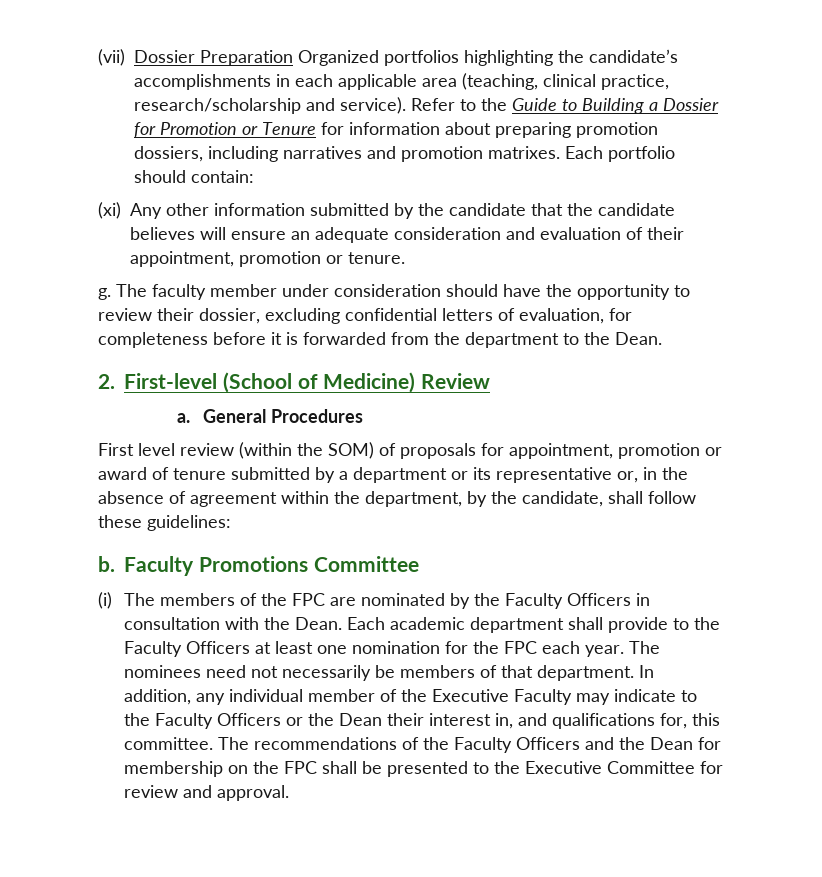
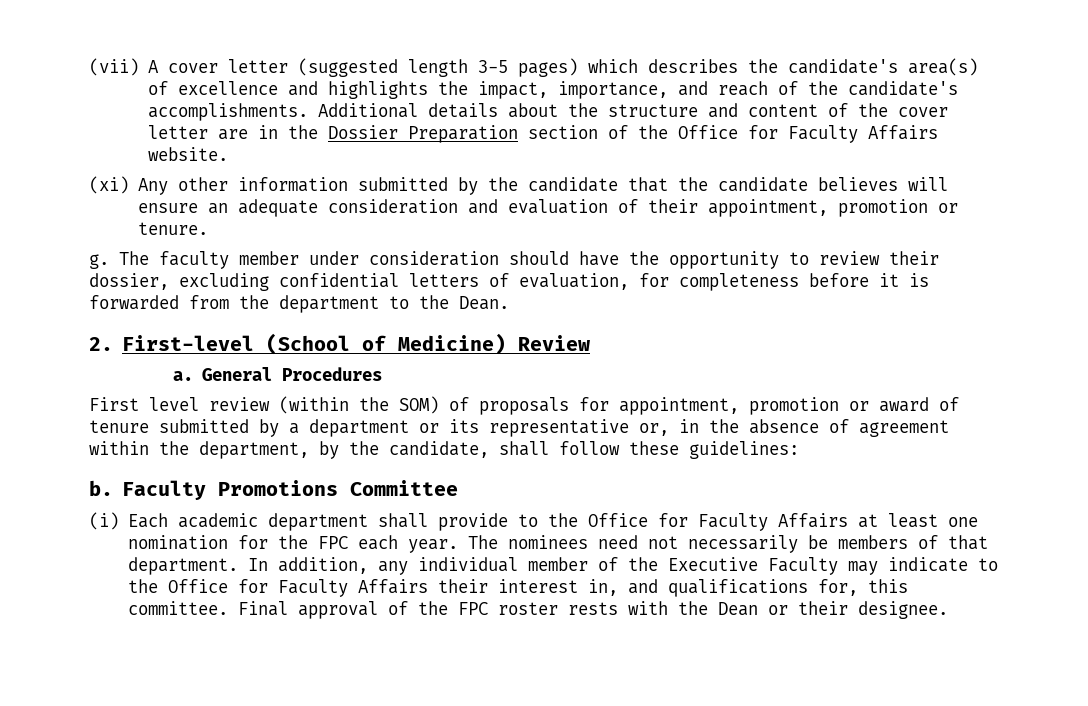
[134,49,678,66] [134,73,669,90] [134,97,719,114] [134,122,658,138] [134,146,675,162] [134,170,254,183] Dossier Preparation Organized portfolios highlighting the candidate’s accomplishments in each applicable area (teaching, clinical practice, research/scholarship and service). Refer to the Guide to Building a Dossier for Promotion or Tenure for information about preparing promotion dossiers, including narratives and promotion matrixes. Each portfolio should contain: -> [147,58,978,77] [147,81,958,99] [147,103,948,121] [147,125,938,143] [147,147,228,161] A cover letter (suggested length 3-5 pages) which describes the candidate's area(s) of excellence and highlights the impact, importance, and reach of the candidate's accomplishments. Additional details about the structure and content of the cover letter are in the Dossier Preparation section of the Office for Faculty Affairs website.
[124,593,651,609] [124,617,343,630] The members of the FPC are nominated by the Faculty Officers in consultation with the Dean. -> (119, 521) none
[124,641,251,657] Faculty Officers -> [587,513,848,531] Office for Faculty Affairs
[155,713,383,729] Faculty Officers or the Dean -> [167,579,428,597] Office for Faculty Affairs
[218,737,722,753] [124,761,724,777] [124,785,290,801] The recommendations of the Faculty Officers and the Dean for membership on the FPC shall be presented to the Executive Committee for review and approval. -> [237,601,948,619] Final approval of the FPC roster rests with the Dean or their designee.

